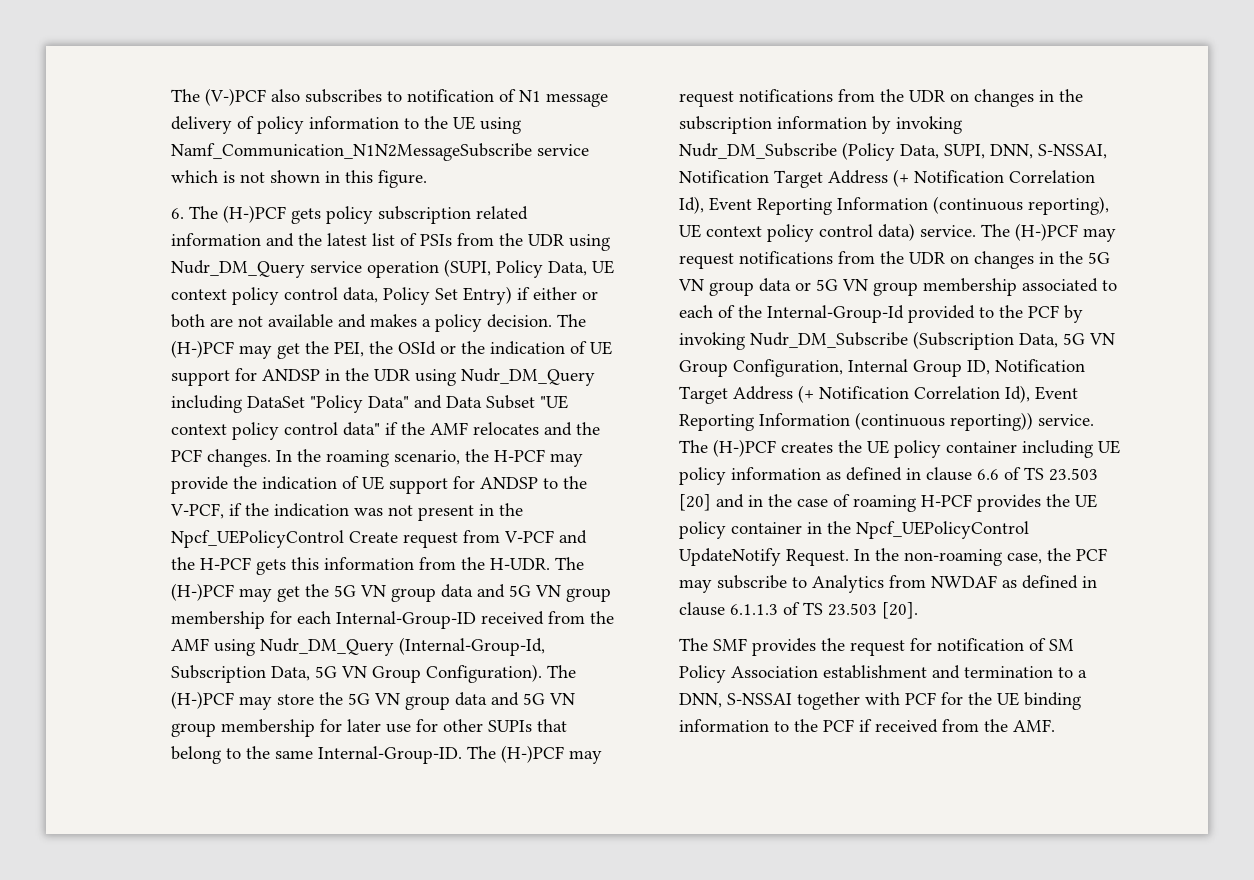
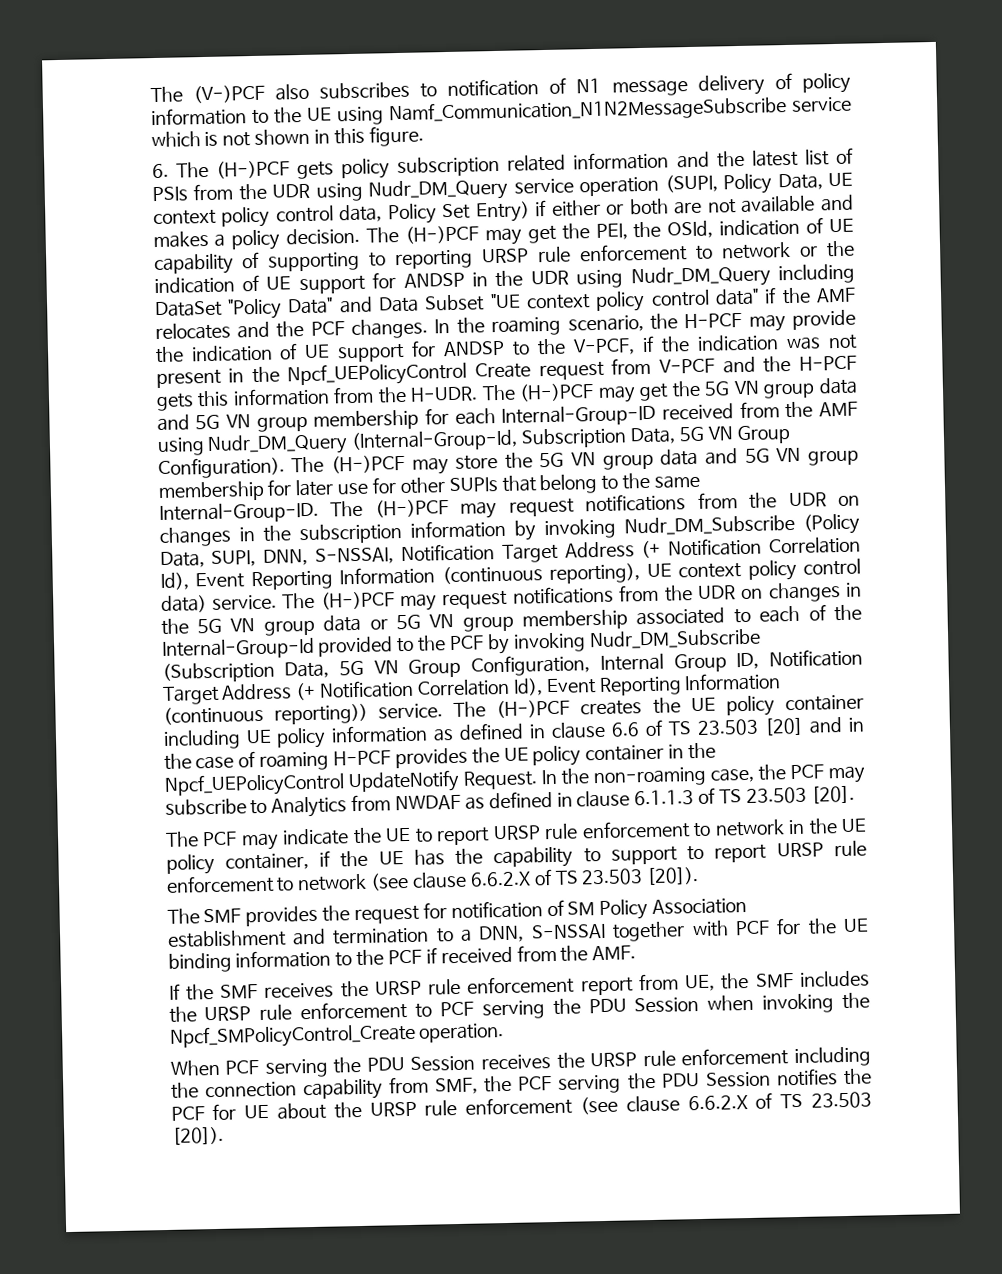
[398,341,437,355] OSId -> [667,217,855,239] [153,241,792,276] OSId, indication of UE capability of supporting to reporting URSP rule enforcement to network
(919, 610) none -> [164,818,867,851] [165,840,868,875] [165,866,700,894] // The PCF may indicate the UE to report URSP rule enforcement to network in the UE policy container, if the UE has the capability to support to report URSP rule enforcement to network (see clause 6.6.2.X of TS 23.503 [20]).
(1056, 725) none -> [168,970,870,1001] [168,992,870,1023] [168,1022,505,1049] [169,1046,871,1078] [170,1068,872,1101] [170,1091,872,1121] [171,1126,224,1145] // If the SMF receives the URSP rule enforcement report from UE, the SMF includes the URSP rule enforcement to PCF serving the PDU Session when invoking the Npcf_SMPolicyControl_Create operation. // When PCF serving the PDU Session receives the URSP rule enforcement including the connection capability from SMF, the PCF serving the PDU Session notifies the PCF for UE about the URSP rule enforcement (see clause 6.6.2.X of TS 23.503 [20]).

